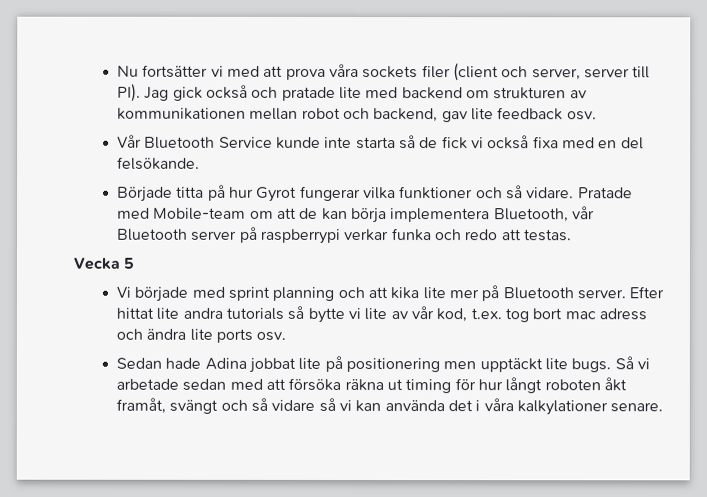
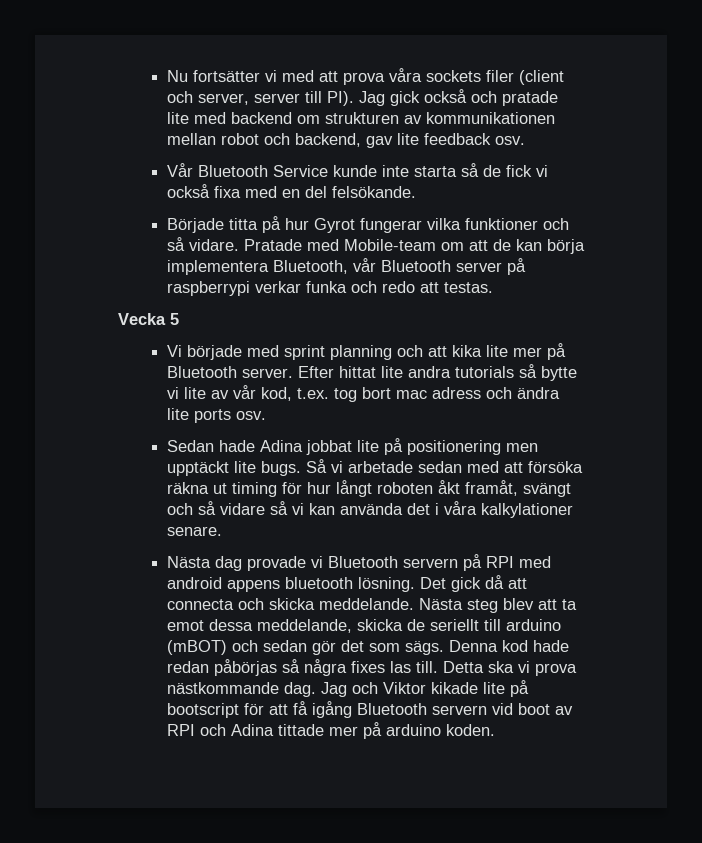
(664, 407) none -> [166,554,551,571] [166,575,527,592] [166,598,577,613] [166,619,561,633] [166,640,569,655] [166,659,577,676] [166,680,529,697] [166,701,573,718] [166,722,495,739] // Nästa dag provade vi Bluetooth servern på RPI med android appens bluetooth lösning. Det gick då att connecta och skicka meddelande. Nästa steg blev att ta emot dessa meddelande, skicka de seriellt till arduino (mBOT) och sedan gör det som sägs. Denna kod hade redan påbörjas så några fixes las till. Detta ska vi prova nästkommande dag. Jag och Viktor kikade lite på bootscript för att få igång Bluetooth servern vid boot av RPI och Adina tittade mer på arduino koden.

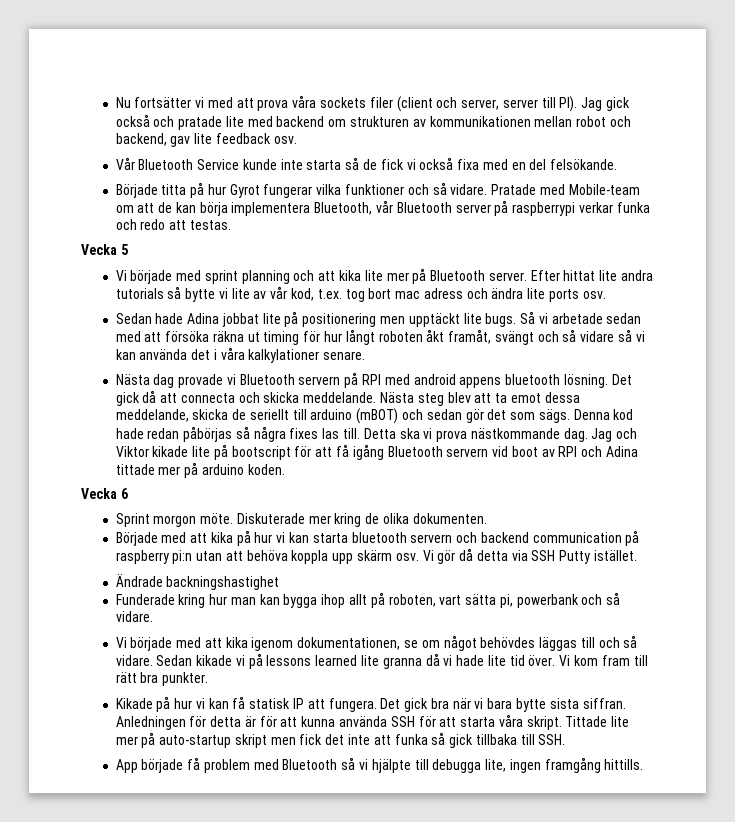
(495, 730) none -> [81,488,128,499] [115,513,487,527] [115,530,640,546] [115,548,638,564] [115,573,280,590] [115,592,621,608] [115,611,153,622] [115,635,638,651] [115,653,648,669] [115,672,209,686] [115,696,626,712] [115,714,630,730] [115,732,566,748] [115,757,644,773] // Vecka 6 // Sprint morgon möte. Diskuterade mer kring de olika dokumenten. // Började med att kika på hur vi kan starta bluetooth servern och backend communication på raspberry pi:n utan att behöva koppla upp skärm osv. Vi gör då detta via SSH Putty istället. // Ändrade backningshastighet // Funderade kring hur man kan bygga ihop allt på roboten, vart sätta pi, powerbank och så vidare. // Vi började med att kika igenom dokumentationen, se om något behövdes läggas till och så vidare. Sedan kikade vi på lessons learned lite granna då vi hade lite tid över. Vi kom fram till rätt bra punkter. // Kikade på hur vi kan få statisk IP att fungera. Det gick bra när vi bara bytte sista siffran. Anledningen för detta är för att kunna använda SSH för att starta våra skript. Tittade lite mer på auto-startup skript men fick det inte att funka så gick tillbaka till SSH. // App började få problem med Bluetooth så vi hjälpte till debugga lite, ingen framgång hittills.

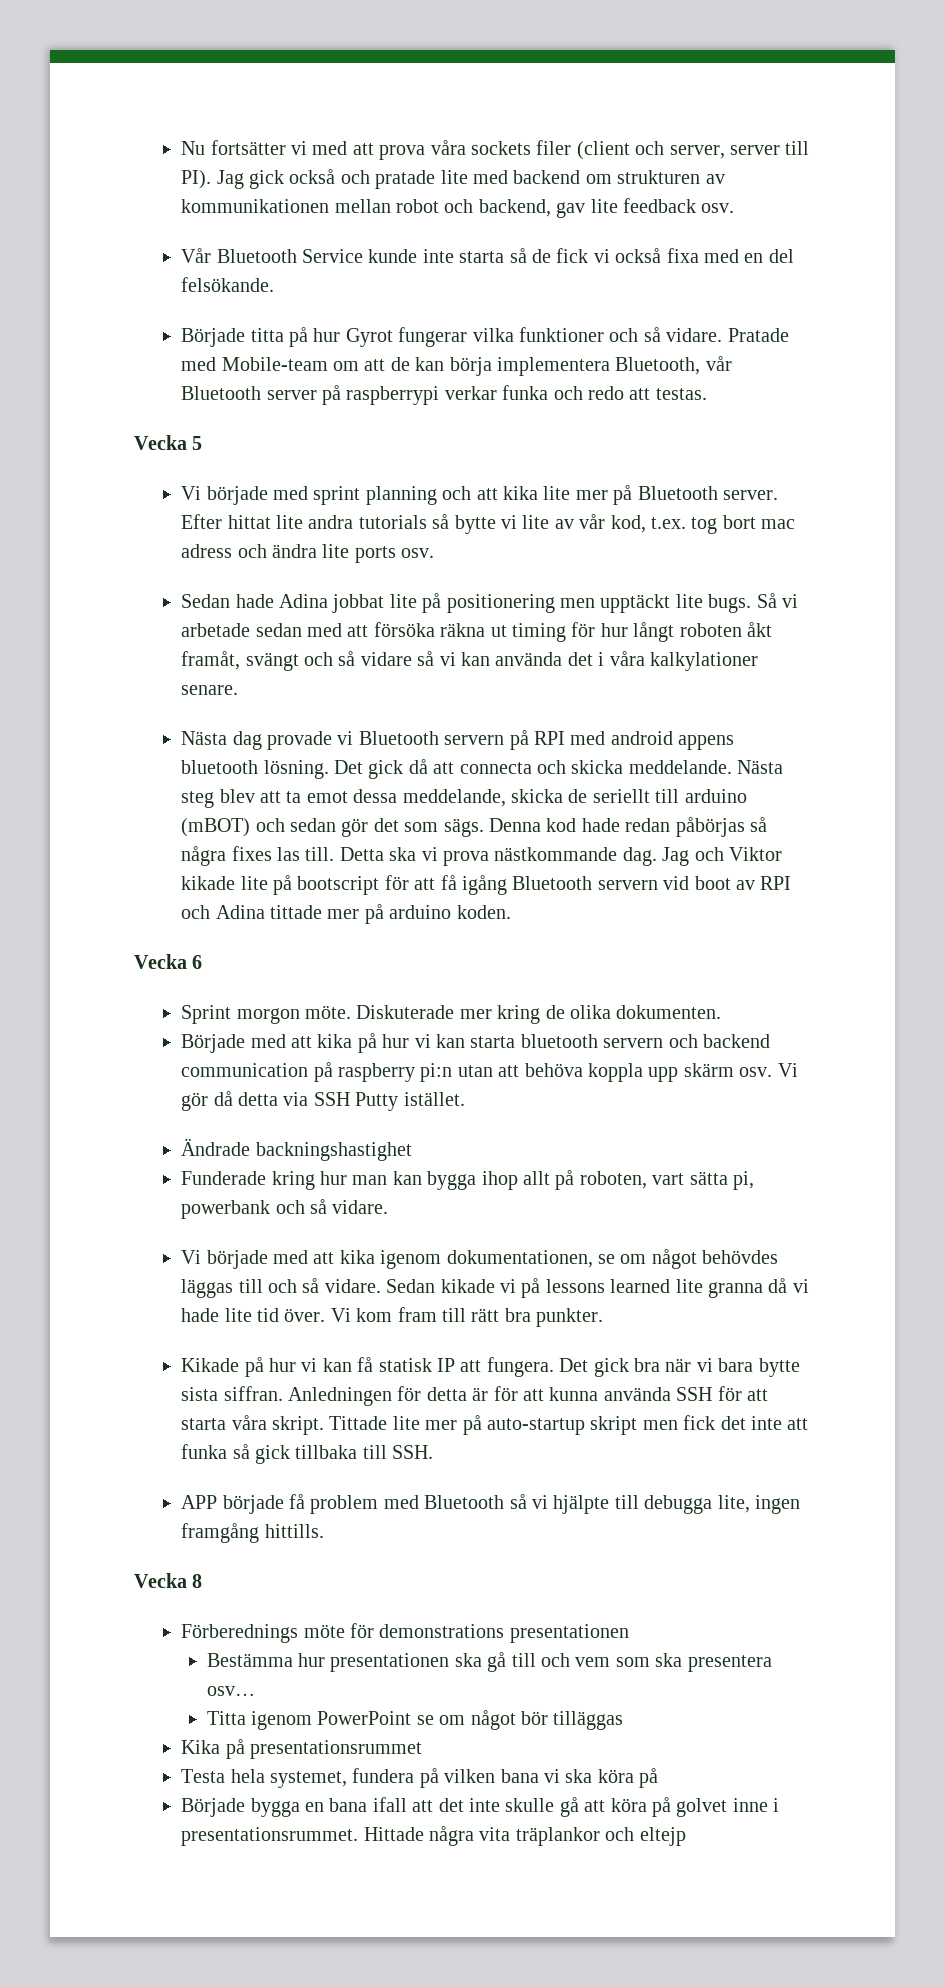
[115,759,138,773] App -> [181,1495,218,1509] APP
(644, 764) none -> [134,1573,203,1588] [181,1623,629,1643] [206,1652,772,1672] [206,1686,255,1696] [206,1710,624,1730] [181,1739,423,1759] [181,1768,659,1788] [181,1797,780,1817] [181,1826,686,1846] // Vecka 8 // Förberednings möte för demonstrations presentationen // Bestämma hur presentationen ska gå till och vem som ska presentera osv… // Titta igenom PowerPoint se om något bör tilläggas // Kika på presentationsrummet // Testa hela systemet, fundera på vilken bana vi ska köra på // Började bygga en bana ifall att det inte skulle gå att köra på golvet inne i presentationsrummet. Hittade några vita träplankor och eltejp

